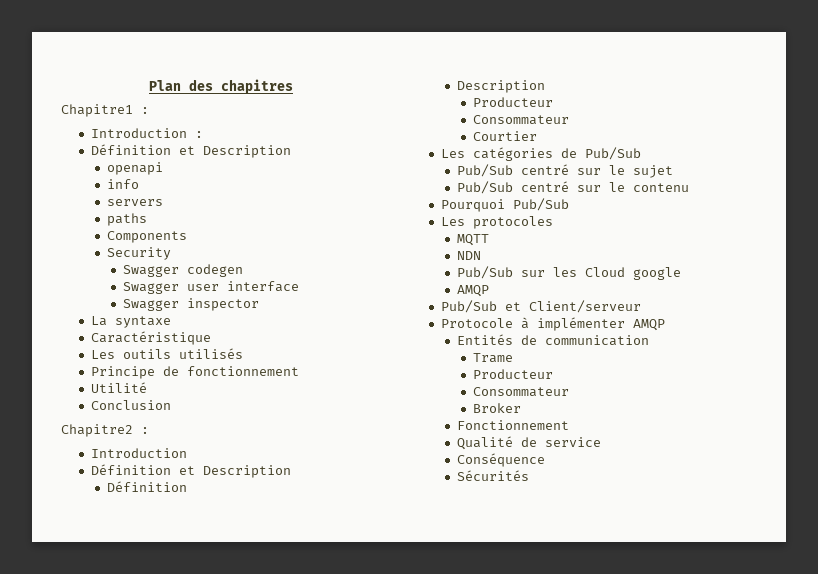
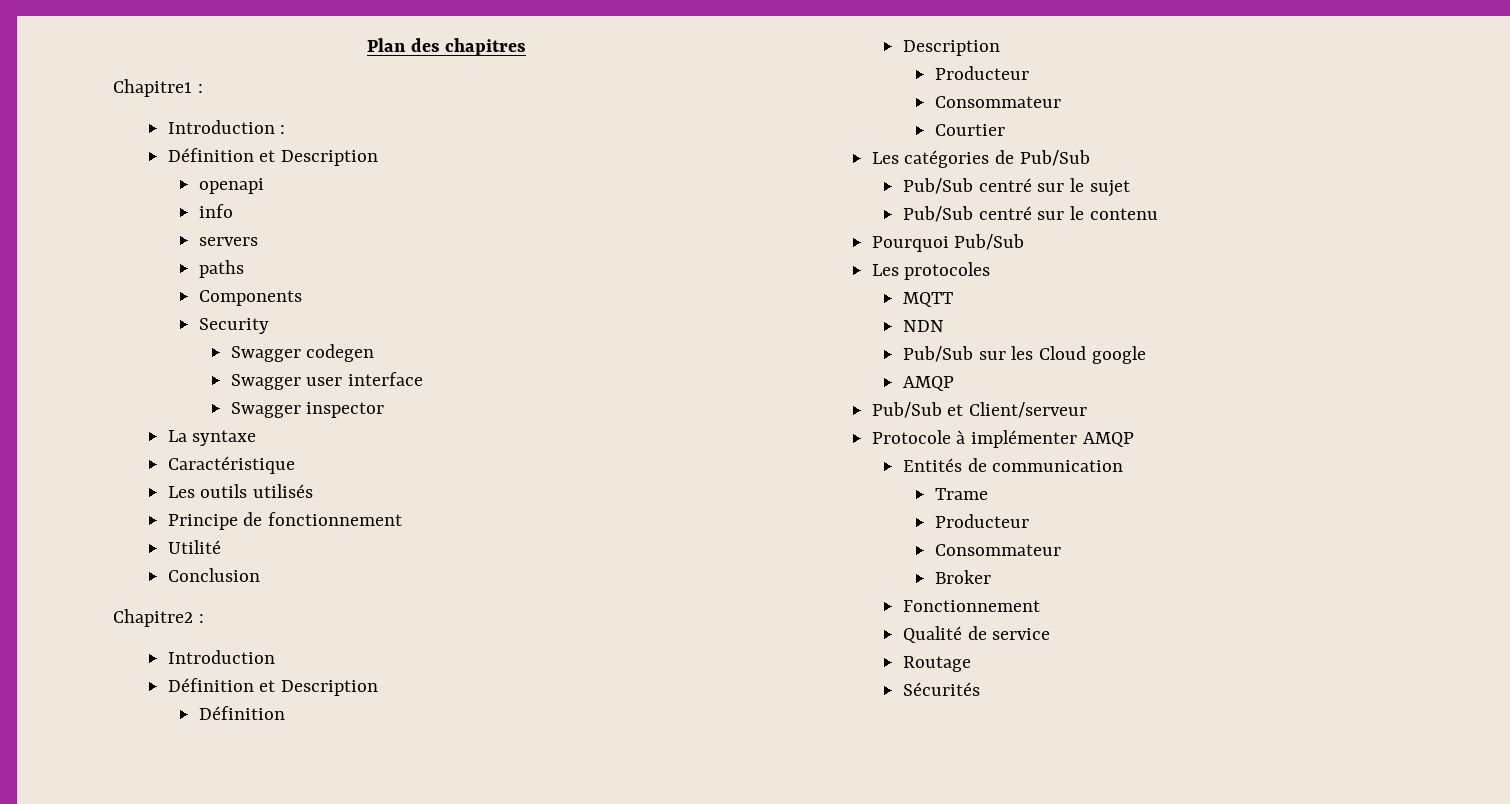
[457,453,546,467] Conséquence -> [903,656,972,672] Routage

